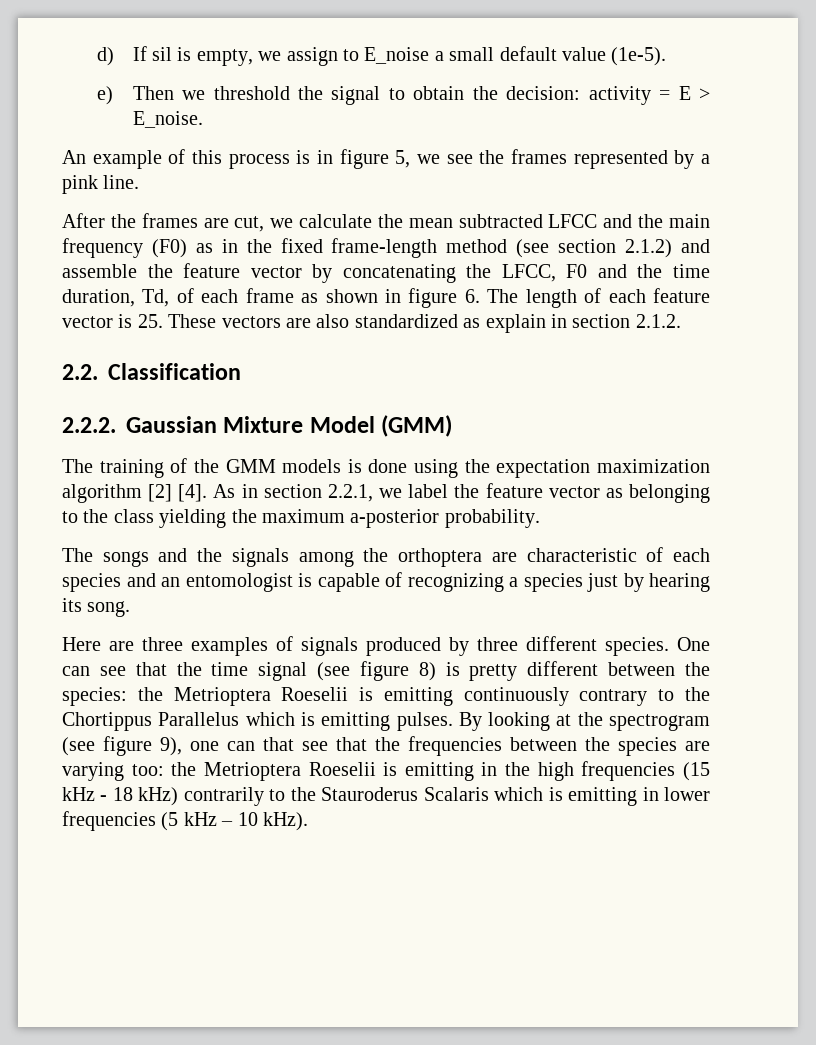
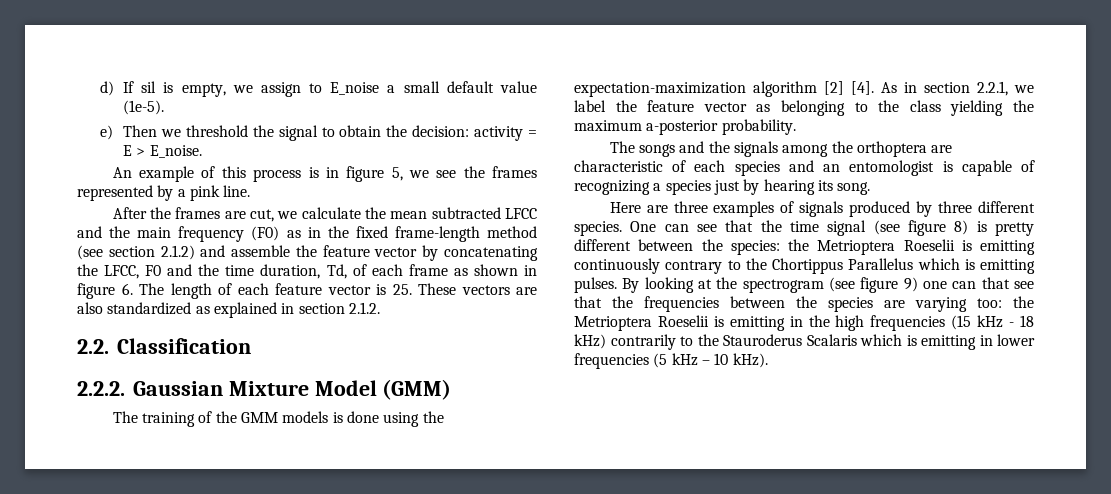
[485,314,546,333] explain -> [213,302,277,318] explained
[496,459,710,478] expectation maximization -> [574,82,746,97] expectation-maximization
[160,737,182,756] 9), -> [903,277,918,292] 9)

